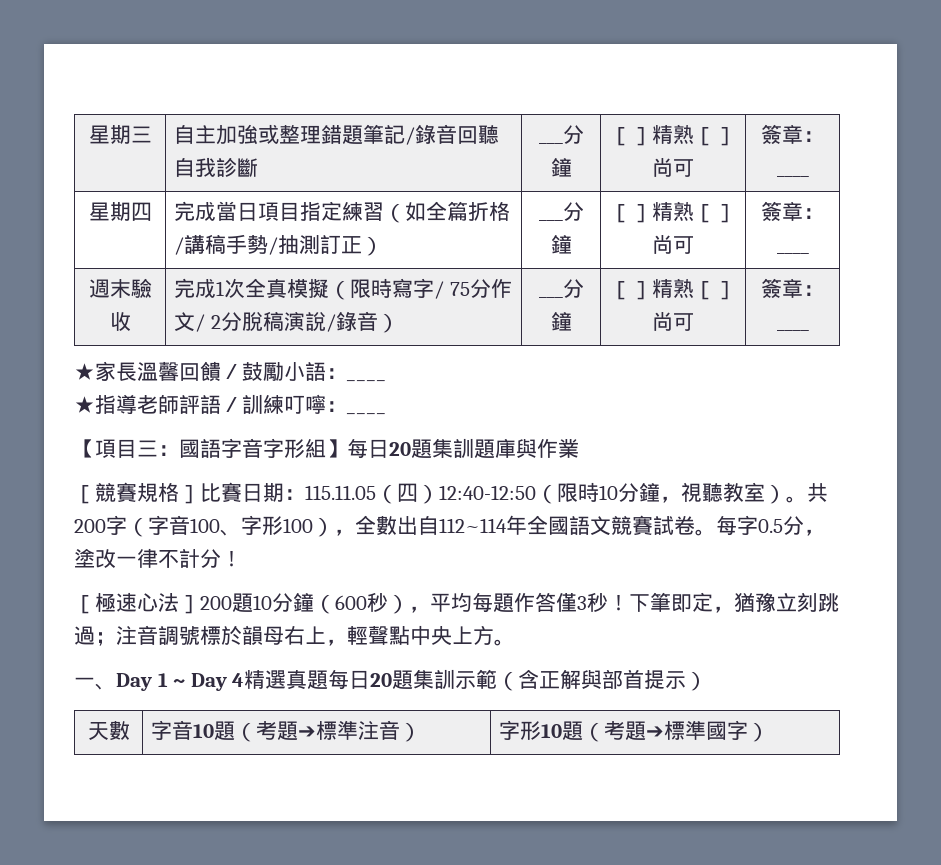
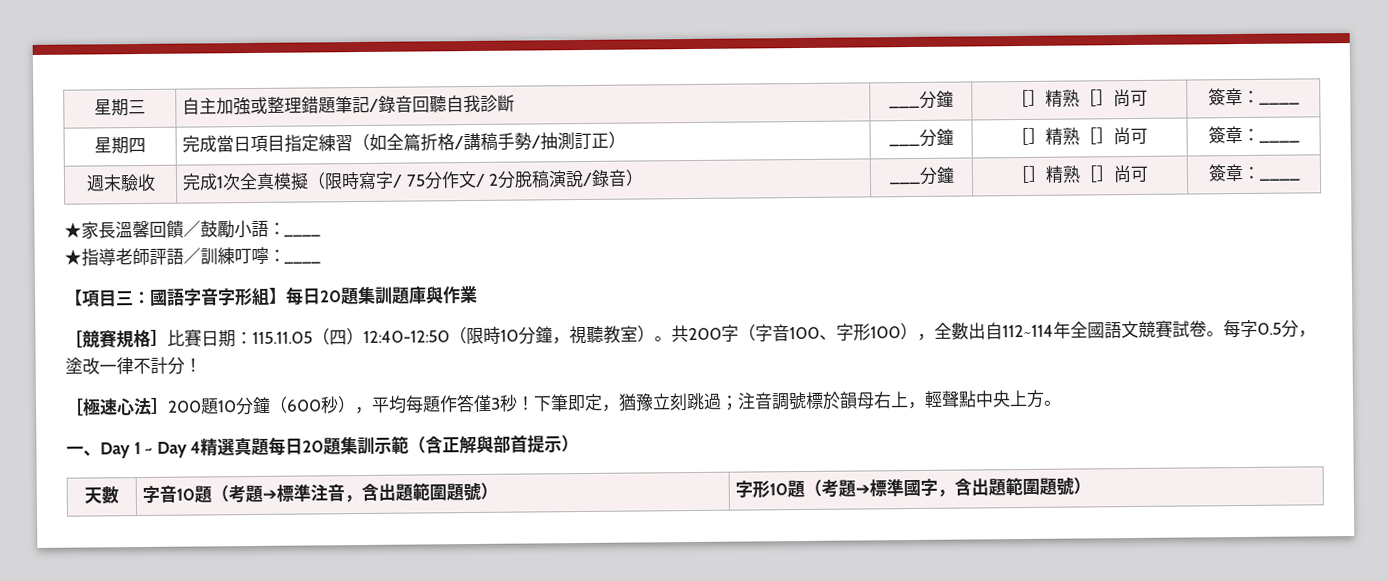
(401, 730) none -> [344,482,482,503] ，含出題範圍題號
(749, 730) none -> [937,477,1075,497] ，含出題範圍題號

